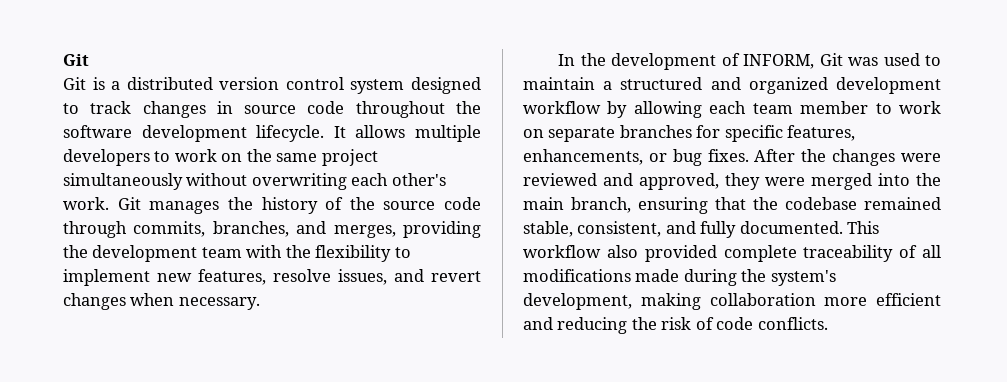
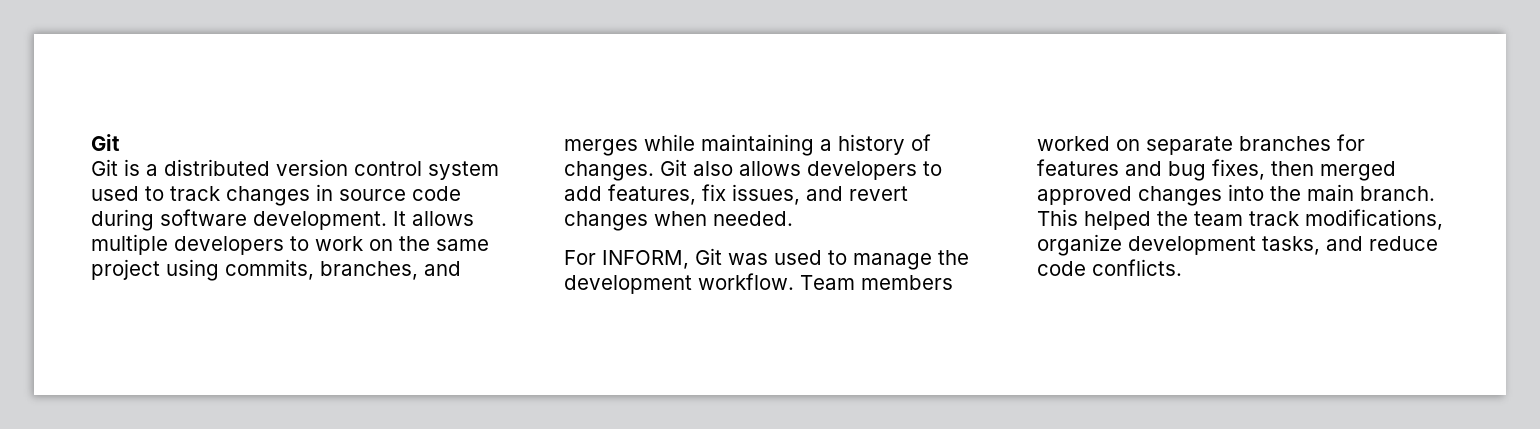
[411,77,481,94] designed -> [91,186,139,201] used
[355,101,481,118] [63,125,325,142] throughout the software development lifecycle. -> [91,209,387,231] during software development.
[63,173,446,190] [63,197,481,214] [63,221,481,238] [63,245,411,262] [63,269,331,286] simultaneously without overwriting each other's work. Git manages the history of the source code through commits, branches, and merges, providing the development team with the flexibility to implement new features, resolve -> [166,259,461,281] [564,134,931,156] [564,159,942,181] [564,184,726,205] using commits, branches, and merges while maintaining a history of changes. Git also allows developers to add features, fix
[178,297,260,310] [558,53,740,70] necessary. // In the development of -> [713,211,793,226] [564,250,596,265] needed. // For
[523,77,941,94] [523,101,941,118] [523,125,856,142] [523,149,941,166] [523,173,941,190] [523,197,941,214] [523,221,880,238] [523,245,941,262] [523,269,836,286] [523,293,941,310] [523,317,714,334] maintain a structured and organized development workflow by allowing each team member to work on separate branches for specific features, enhancements, or bug fixes. After the changes were reviewed and approved, they were merged into the main branch, ensuring that the codebase remained stable, consistent, and fully documented. This workflow also provided complete traceability of all modifications made during the system's development, making collaboration more efficient and reducing the risk of -> [853,250,969,270] [564,273,953,294] [1037,134,1365,155] [1037,159,1396,181] [1037,184,1435,206] [1037,209,1443,230] [1037,234,1438,256] manage the development workflow. Team members worked on separate branches for features and bug fixes, then merged approved changes into the main branch. This helped the team track modifications, organize development tasks, and reduce

